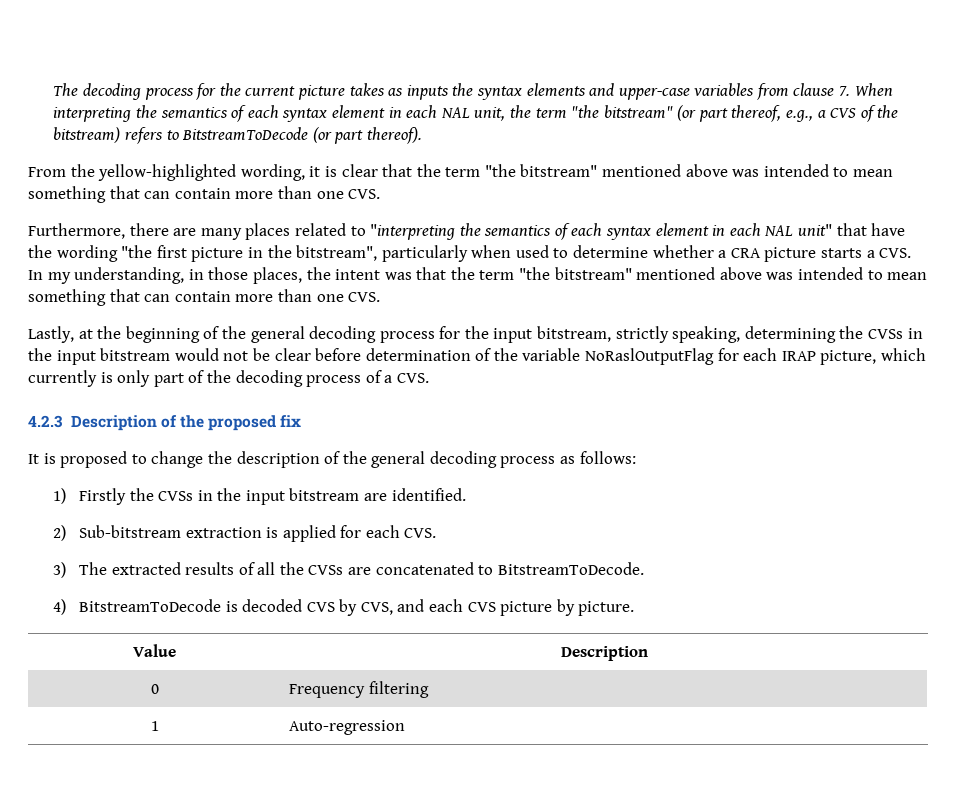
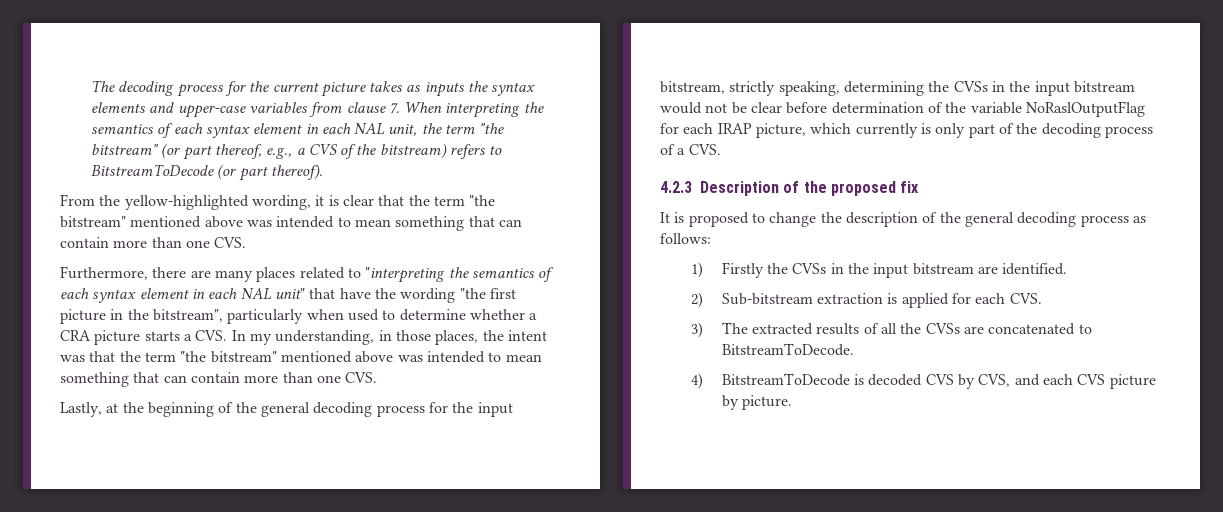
[133,644,176,657] [560,646,648,661] [150,684,159,694] [289,681,429,698] [150,721,159,731] [289,720,406,735] // Value | Description // 0 | Frequency filtering // 1 | Auto-regression -> (793, 402) none

